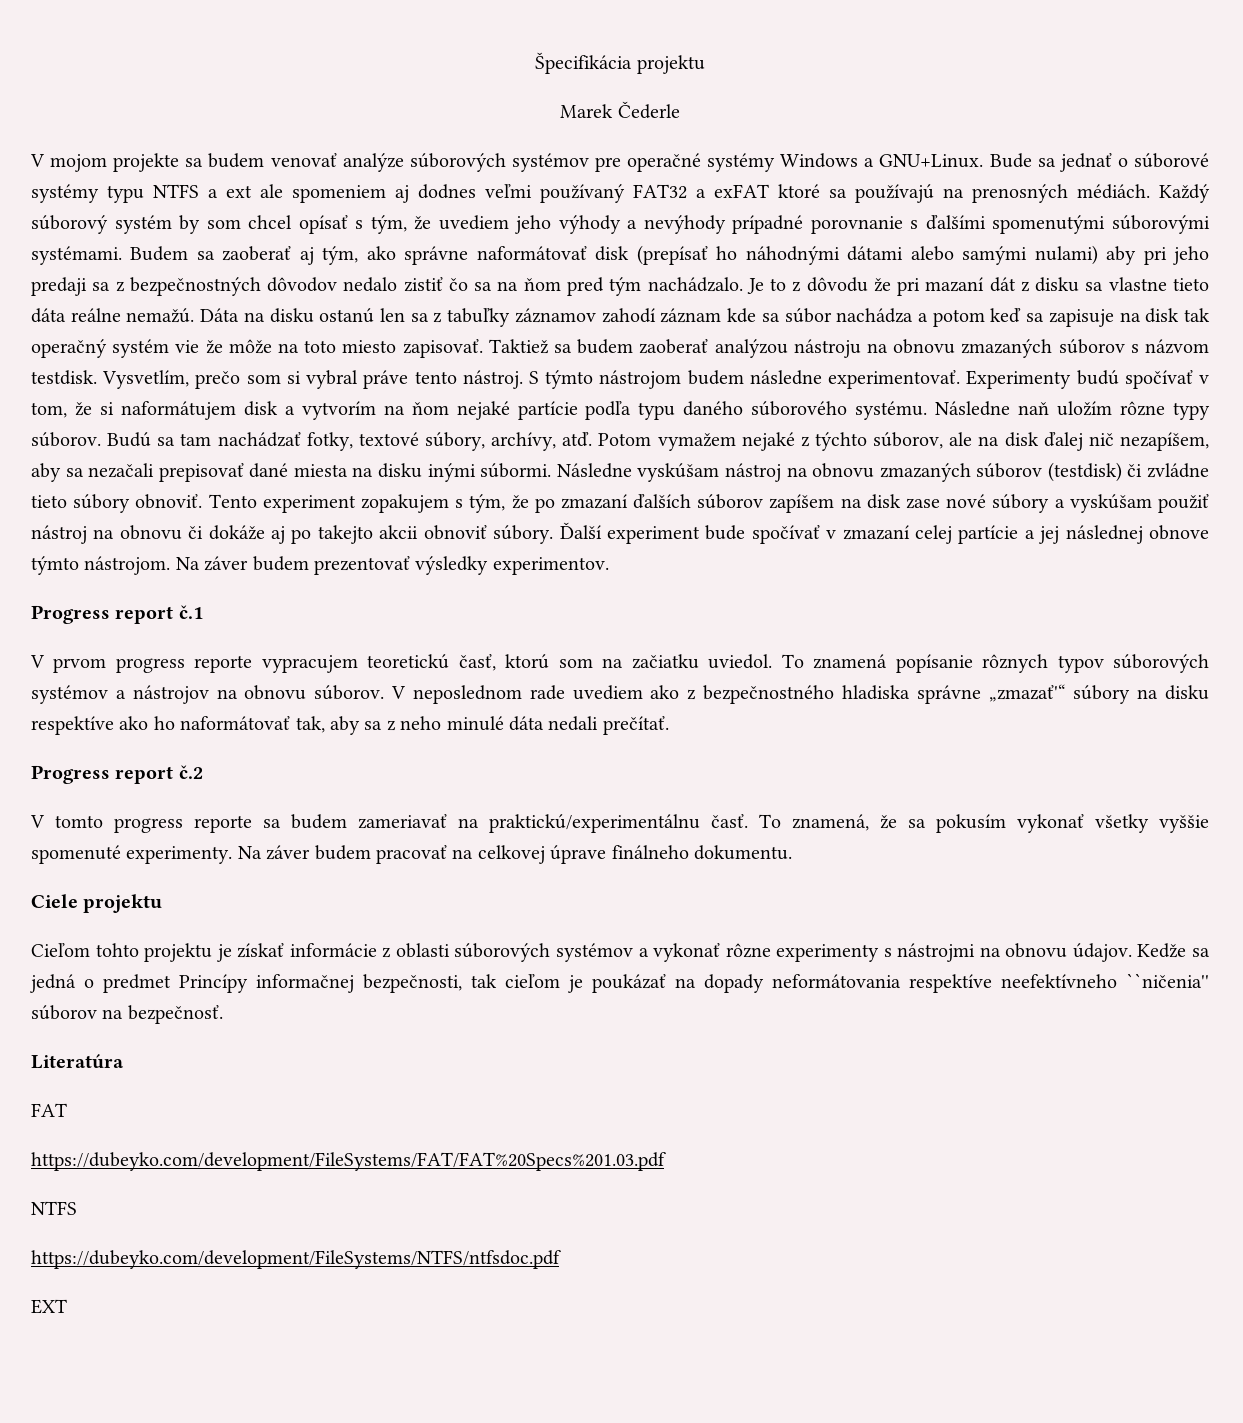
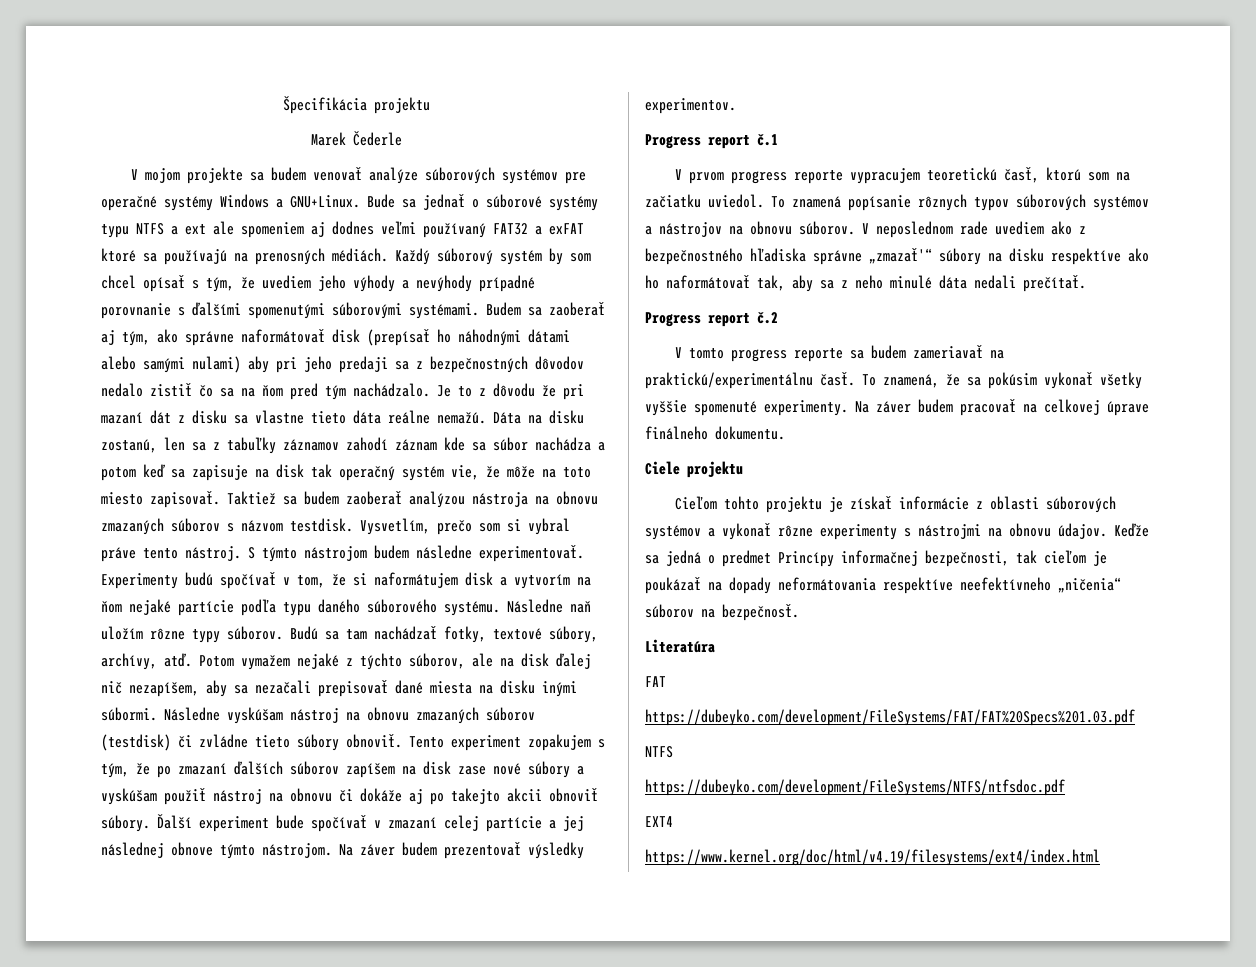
[319,308,375,323] ostanú -> [101,439,157,453] zostanú,
[175,340,200,353] vie -> [451,465,479,480] vie,
[793,339,861,358] nástroju -> [472,492,528,507] nástroja
[841,685,910,700] hladiska -> [750,248,806,262] hľadiska
[936,814,1006,833] pokusím -> [988,372,1037,389] pokúsim
[1137,943,1187,958] Kedže -> [1114,523,1149,537] Keďže
[1126,973,1209,988] ``ničenia'' -> [1058,577,1121,593] „ničenia“
[31,1299,67,1314] EXT -> [645,816,673,827] [645,849,1100,866] EXT4 // https://www.kernel.org/doc/html/v4.19/filesystems/ext4/index.html

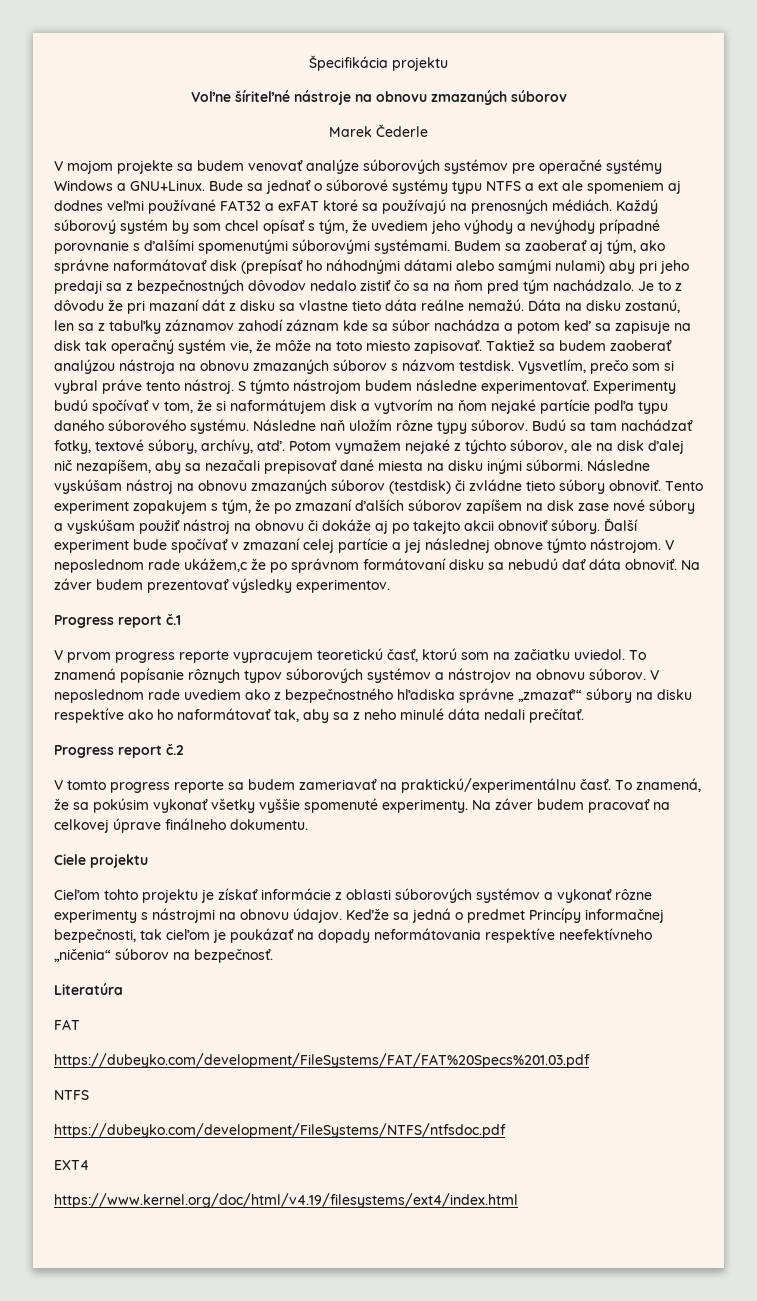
(430, 105) none -> [190,90,567,105] // Voľne šíriteľné nástroje na obnovu zmazaných súborov
[423,223,486,238] používaný -> [148,199,216,214] používané
(332, 850) none -> [665,540,674,550] [54,558,677,573] V neposlednom rade ukážem,c že po správnom formátovaní disku sa nebudú dať dáta obnoviť.

